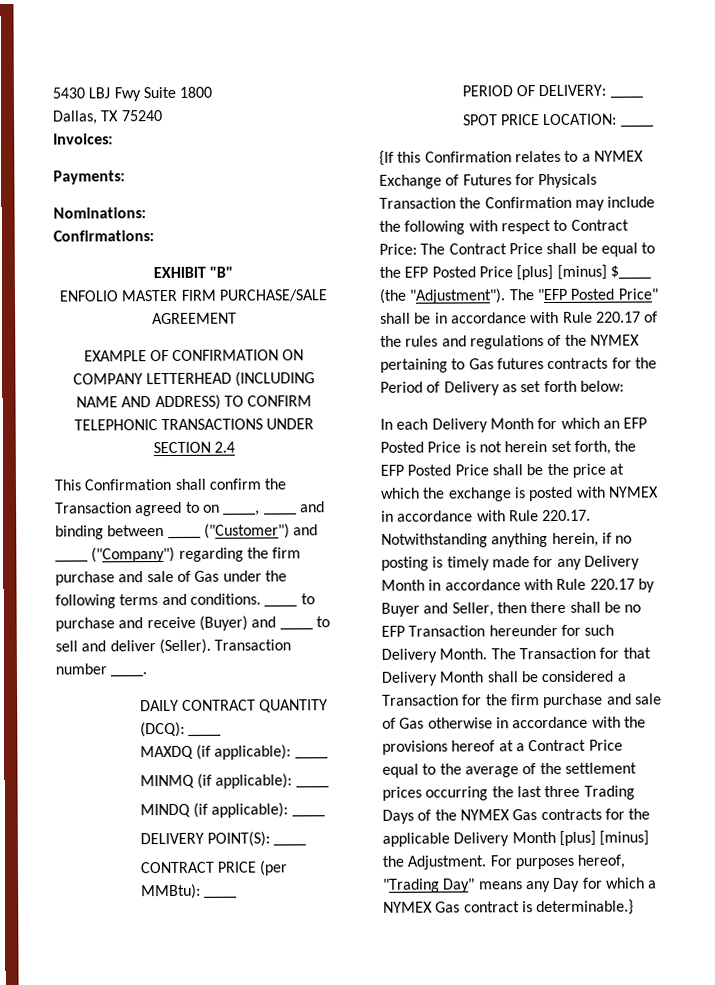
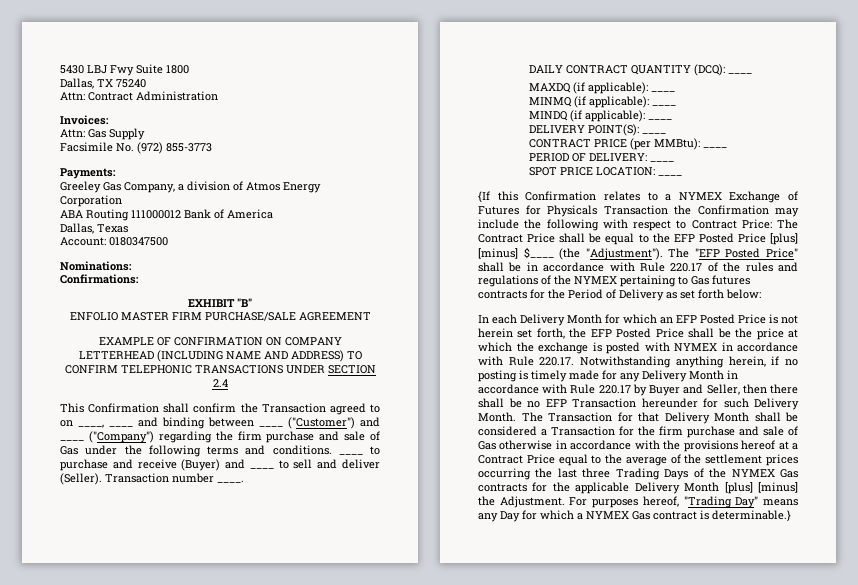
[53,133,113,145] [53,170,125,185] Invoices: // Payments: -> [60,91,218,101] [60,115,109,125] [60,128,145,140] [60,142,212,154] [60,168,116,179] [60,181,321,193] [60,195,122,207] [60,209,273,221] [60,223,128,234] [60,237,168,246] Attn: Contract Administration // Invoices: // Attn: Gas Supply // Facsimile No. (972) 855-3773 // Payments: // Greeley Gas Company, a division of Atmos Energy Corporation // ABA Routing 111000012 Bank of America // Dallas, Texas // Account: 0180347500

